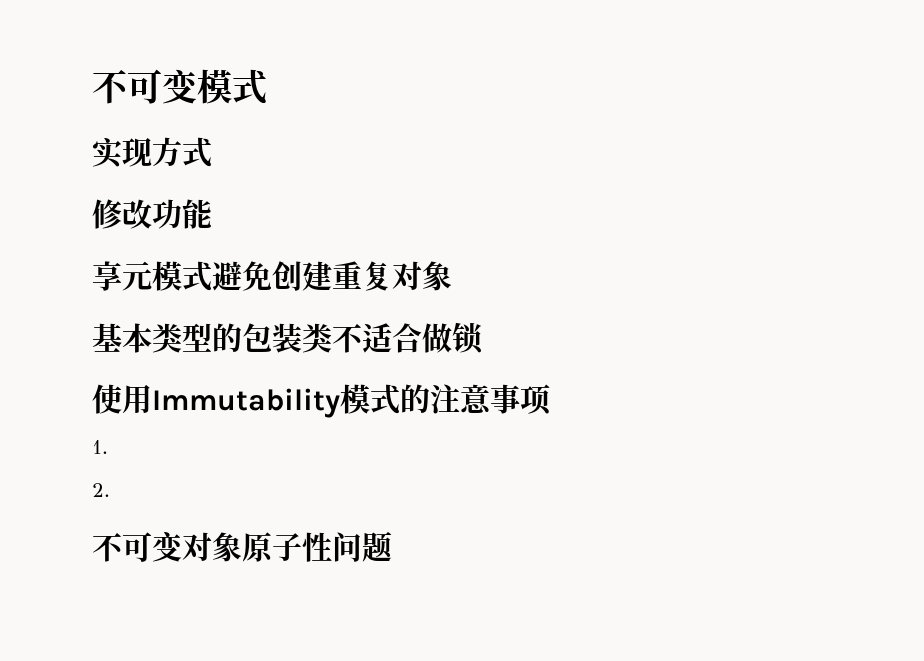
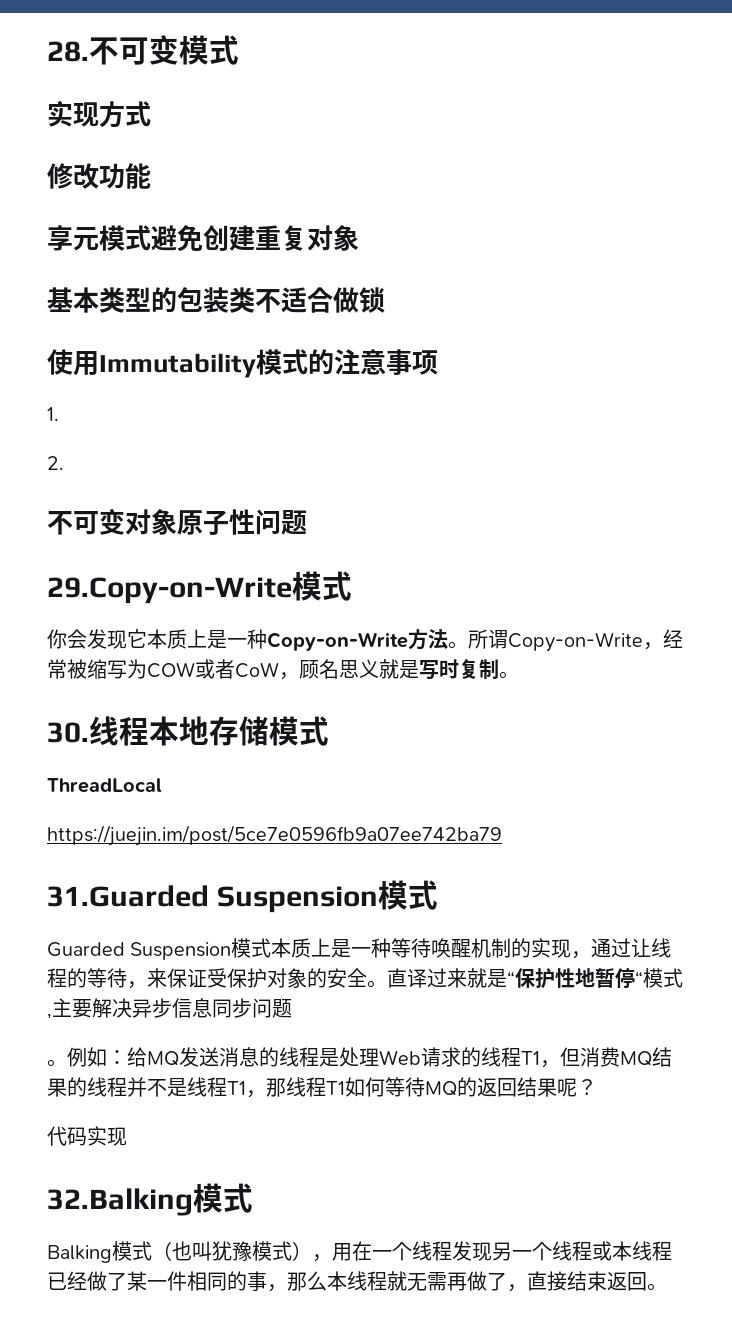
(92, 86) none -> [47,41,89,62] 28.
(392, 546) none -> [47,571,352,604] [47,629,683,652] [47,659,519,680] [47,716,329,746] [47,778,162,793] [47,825,502,846] [47,880,438,913] [47,938,672,960] [47,968,683,989] [47,998,292,1019] [47,1047,672,1068] [47,1077,597,1098] [47,1126,127,1146] [47,1183,253,1216] [47,1241,672,1263] [47,1271,667,1292] // 29.Copy-on-Write模式 // 你会发现它本质上是一种Copy-on-Write方法。所谓Copy-on-Write，经常被缩写为COW或者CoW，顾名思义就是写时复制。 // 30.线程本地存储模式 // ThreadLocal // https://juejin.im/post/5ce7e0596fb9a07ee742ba79 // 31.Guarded Suspension模式 // Guarded Suspension模式本质上是一种等待唤醒机制的实现，通过让线程的等待，来保证受保护对象的安全。直译过来就是“保护性地暂停“模式,主要解决异步信息同步问题 // 。例如：给MQ发送消息的线程是处理Web请求的线程T1，但消费MQ结果的线程并不是线程T1，那线程T1如何等待MQ的返回结果呢？ // 代码实现 // 32.Balking模式 // Balking模式（也叫犹豫模式），用在一个线程发现另一个线程或本线程已经做了某一件相同的事，那么本线程就无需再做了，直接结束返回。

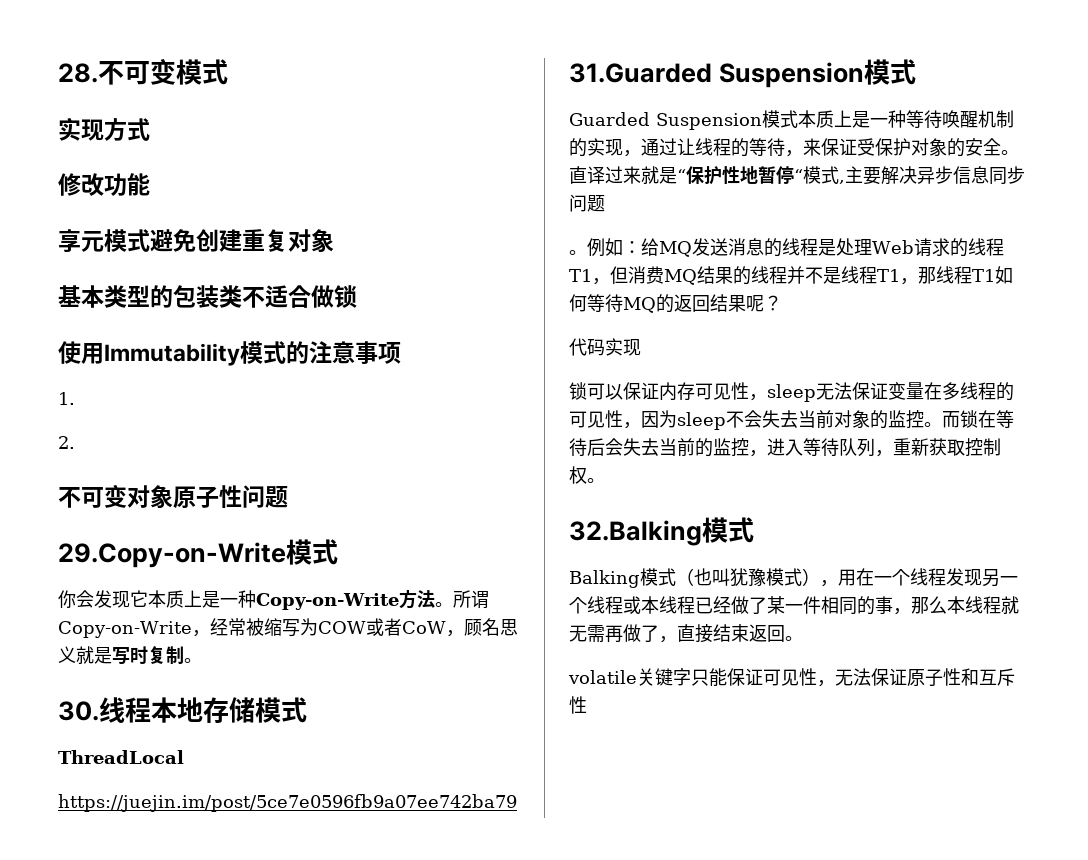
(127, 1136) none -> [569,382,1014,402] [569,410,1014,430] [569,438,1001,457] [569,466,605,484] // 锁可以保证内存可见性，sleep无法保证变量在多线程的可见性，因为sleep不会失去当前对象的监控。而锁在等待后会失去当前的监控，进入等待队列，重新获取控制权。
(667, 1287) none -> [568,668,1015,687] [569,696,587,714] // volatile关键字只能保证可见性，无法保证原子性和互斥性

